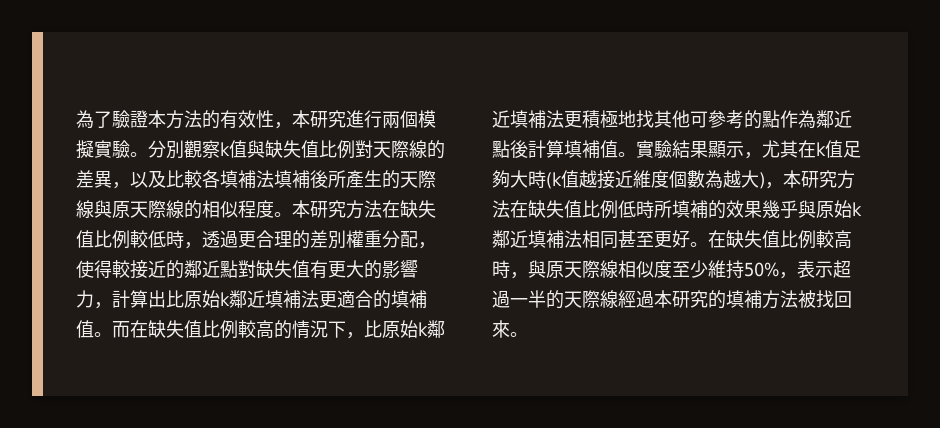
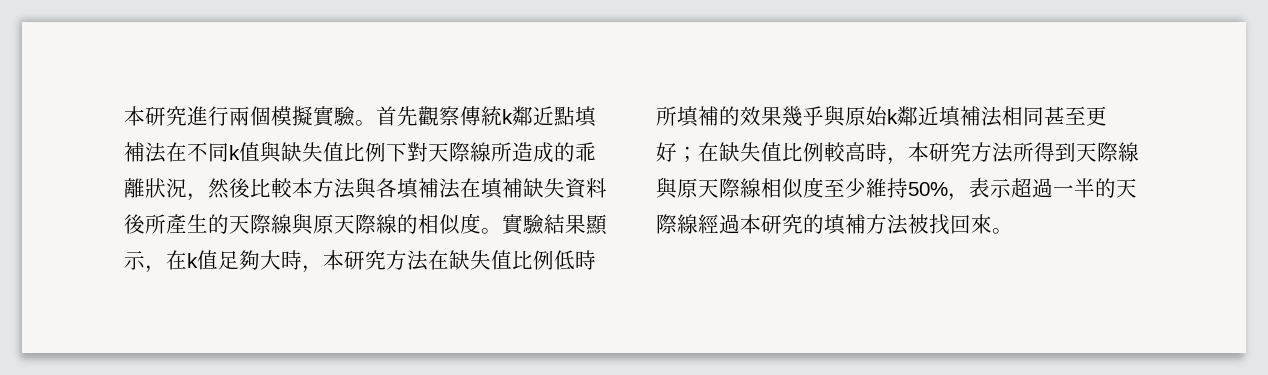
[76,110,292,129] 為了驗證本方法的有效性， -> (124, 116) none
[148,140,220,159] 分別觀察 -> [376,106,597,127] [124,142,229,163] 首先觀察傳統k鄰近點填補法在不同
(355, 149) none -> [386,142,407,162] 下
[427,140,445,159] [76,170,310,189] 的差異，以及比較各填補法填補 -> [491,142,596,163] [124,177,607,201] 所造成的乖離狀況，然後比較本方法與各填補法在填補缺失資料
[238,200,436,219] [76,230,436,249] [76,260,418,279] [76,290,427,309] [76,320,445,339] [492,110,852,129] [492,140,618,158] 程度。本研究方法在缺失值比例較低時，透過更合理的差別權重分配，使得較接近的鄰近點對缺失值有更大的影響力，計算出比原始k鄰近填補法更適合的填補值。而在缺失值比例較高的情況下，比原始k鄰近填補法更積極地找其他可參考的點作為鄰近點後計算填補值 -> [460,213,481,234] 度
[762,140,798,158] 尤其 -> (166, 269) none
[546,170,765,189] (k值越接近維度個數為越大) -> (302, 260) none
[690,242,708,247] 。 -> [677,146,698,162] ；
(528, 275) none -> [908,142,1139,163] 本研究方法所得到天際線

